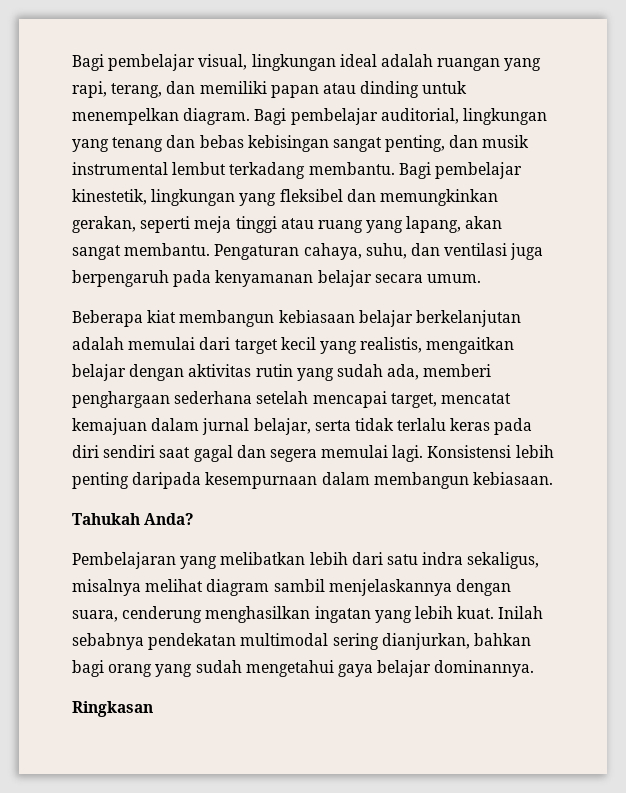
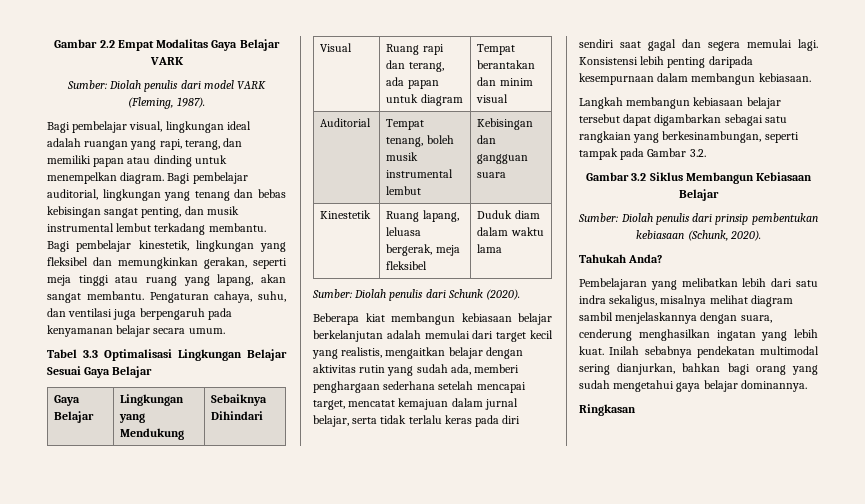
(72, 62) none -> [54,39,280,51] [149,57,184,65] [66,80,267,92] [128,97,205,109] Gambar 2.2 Empat Modalitas Gaya Belajar VARK // Sumber: Diolah penulis dari model VARK (Fleming, 1987). //
(481, 278) none -> [47,349,287,361] [47,366,153,378] [54,395,81,406] [54,411,95,423] [120,394,185,406] [119,413,146,423] [120,428,185,440] [211,394,268,406] [211,411,264,420] [320,43,353,52] [386,44,444,55] [386,60,444,72] [386,77,439,89] [386,94,463,106] [477,44,516,55] [477,60,536,69] [477,77,533,86] [476,94,509,103] [320,118,372,127] [386,119,425,130] [386,135,454,147] [386,152,419,161] [386,169,454,178] [386,186,422,195] [477,118,534,130] [477,135,497,144] [477,154,529,164] [477,172,507,178] [320,210,372,219] [386,210,459,222] [386,227,422,236] [386,244,460,256] [386,261,428,270] [477,210,540,219] [477,227,544,236] [477,244,503,253] [312,289,521,301] // Tabel 3.3 Optimalisasi Lingkungan Belajar Sesuai Gaya Belajar // Gaya Belajar | Lingkungan yang Mendukung | Sebaiknya Dihindari // Visual | Ruang rapi dan terang, ada papan untuk diagram | Tempat berantakan dan minim visual // Auditorial | Tempat tenang, boleh musik instrumental lembut | Kebisingan dan gangguan suara // Kinestetik | Ruang lapang, leluasa bergerak, meja fleksibel | Duduk diam dalam waktu lama // Sumber: Diolah penulis dari Schunk (2020).
(553, 478) none -> [579,97,781,109] [579,114,787,126] [579,131,799,143] [579,148,706,160] [586,172,812,184] [679,189,719,201] [578,213,818,225] [636,230,761,241] // Langkah membangun kebiasaan belajar tersebut dapat digambarkan sebagai satu rangkaian yang berkesinambungan, seperti tampak pada Gambar 3.2. // Gambar 3.2 Siklus Membangun Kebiasaan Belajar // Sumber: Diolah penulis dari prinsip pembentukan kebiasaan (Schunk, 2020).

